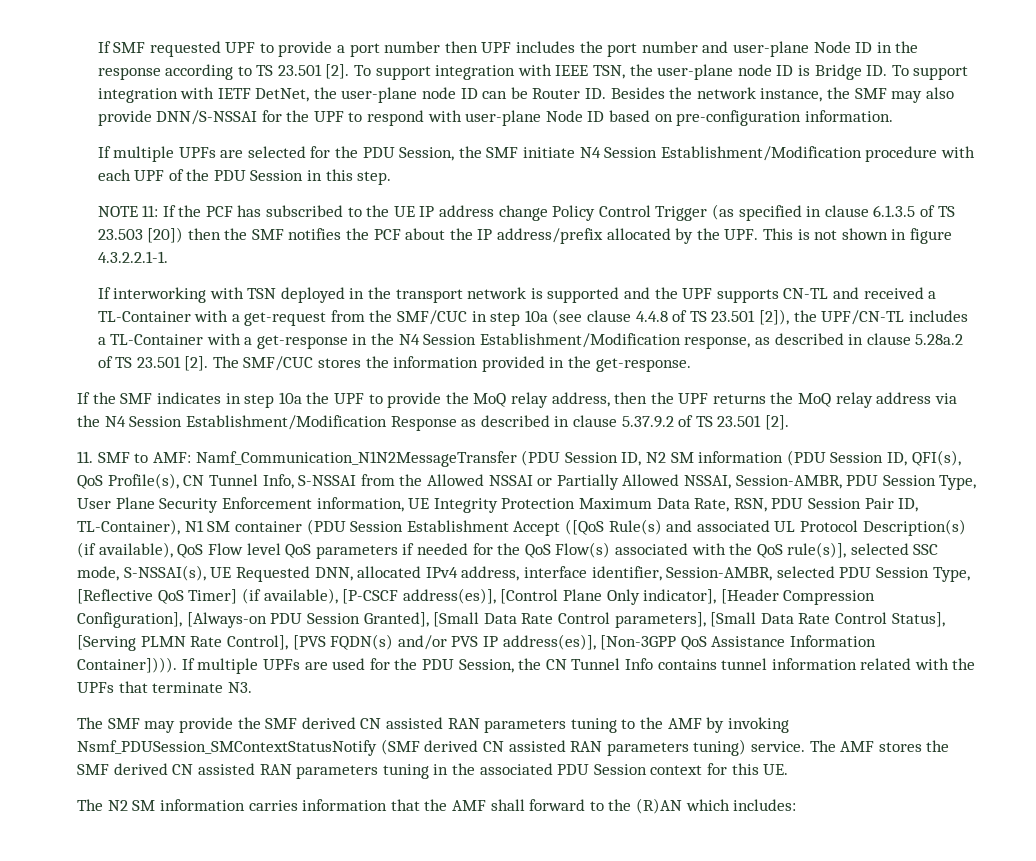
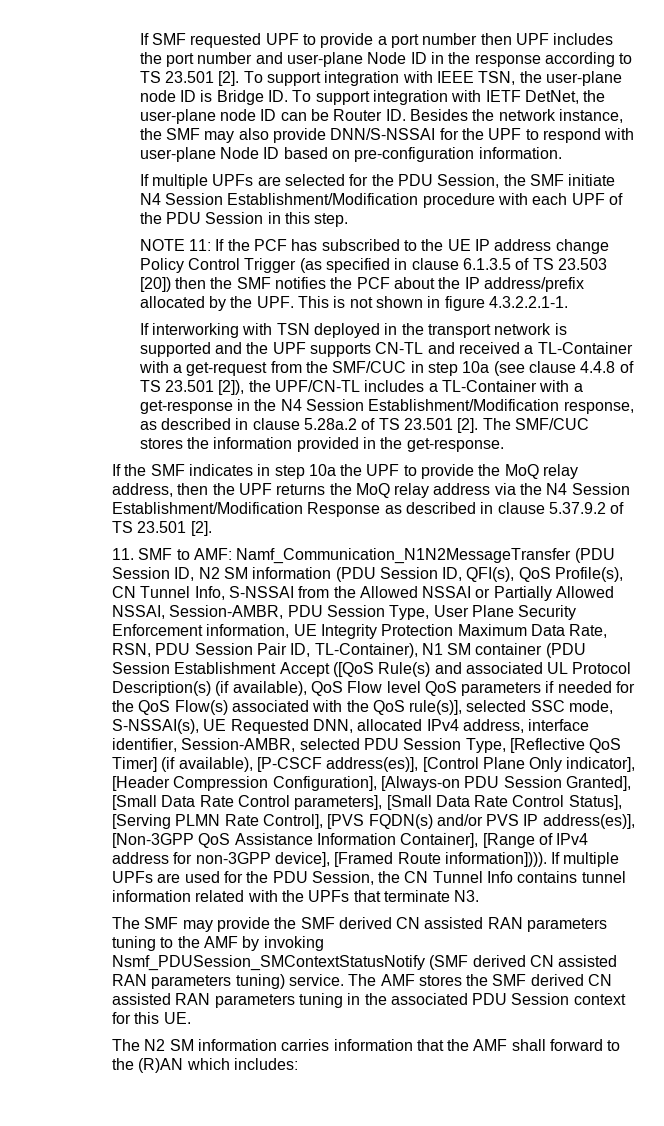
[77,657,178,673] Container]))). -> [400,833,589,848] [111,852,547,867] Container], [Range of IPv4 address for non-3GPP device], [Framed Route information]))).

